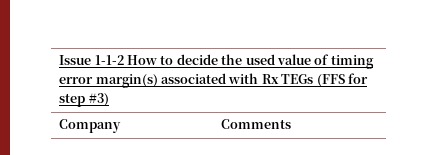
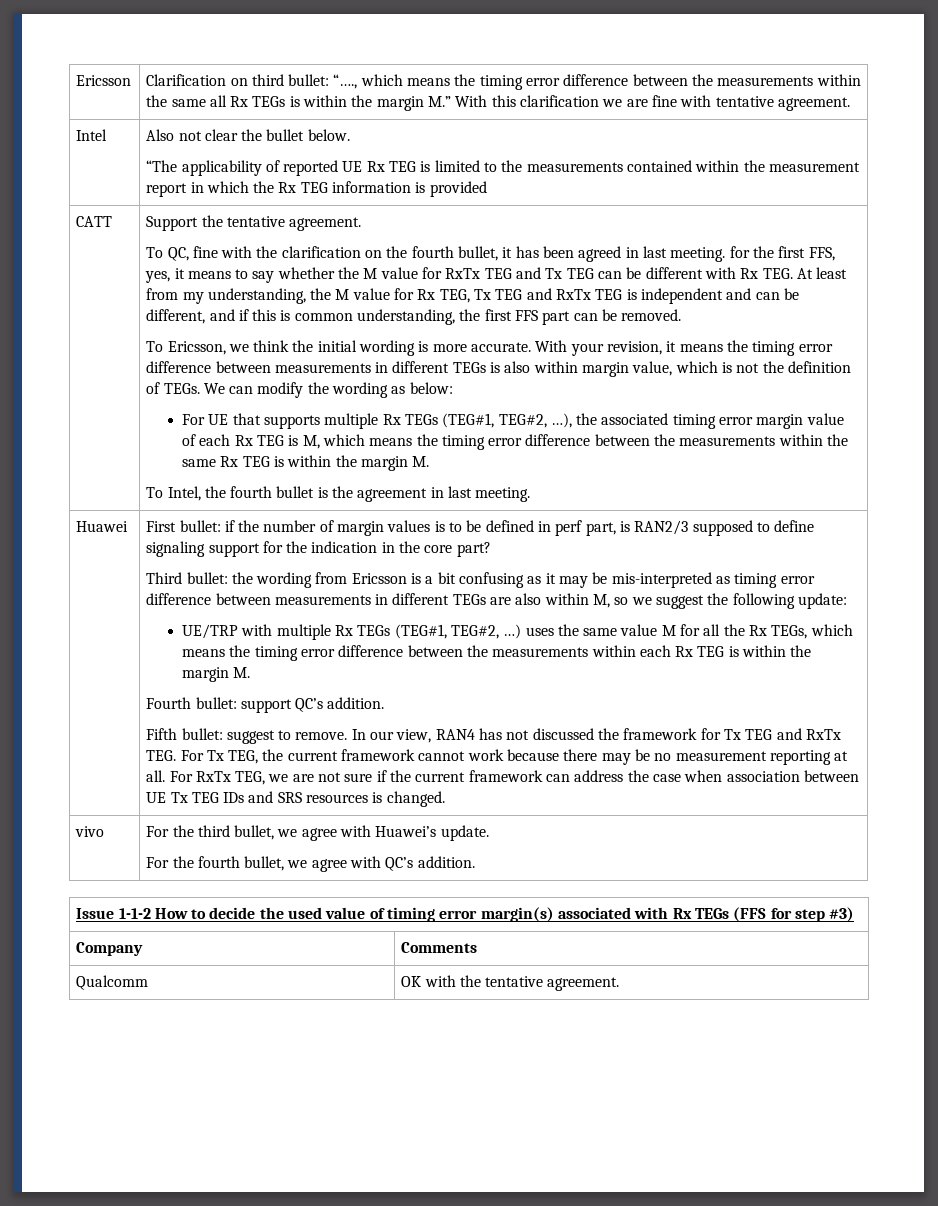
(59, 60) none -> [76,75,132,86] [146,74,861,90] [146,95,850,111] [76,129,108,141] [146,129,350,141] [146,160,860,176] [146,181,487,197] [76,216,113,227] [146,215,362,231] [146,246,835,262] [145,267,848,283] [146,288,799,304] [146,309,682,325] [146,340,833,356] [146,361,851,377] [146,382,453,398] [181,413,844,429] [181,434,849,450] [181,455,430,471] [146,486,531,502] [76,521,129,532] [146,520,815,536] [146,541,491,557] [146,572,815,588] [146,593,847,609] [181,624,853,640] [181,645,812,661] [181,667,251,682] [146,697,385,713] [146,728,841,744] [146,749,849,765] [146,770,859,785] [146,791,445,807] [75,826,105,837] [146,825,489,841] [146,856,475,872] Ericsson | Clarification on third bullet: “…., which means the timing error difference between the measurements within the same all Rx TEGs is within the margin M.” With this clarification we are fine with tentative agreement. // Intel | Also not clear the bullet below. // “The applicability of reported UE Rx TEG is limited to the measurements contained within the measurement report in which the Rx TEG information is provided // CATT | Support the tentative agreement. // To QC, fine with the clarification on the fourth bullet, it has been agreed in last meeting. for the first FFS, yes, it means to say whether the M value for RxTx TEG and Tx TEG can be different with Rx TEG. At least from my understanding, the M value for Rx TEG, Tx TEG and RxTx TEG is independent and can be different, and if this is common understanding, the first FFS part can be removed. // To Ericsson, we think the initial wording is more accurate. With your revision, it means the timing error difference between measurements in different TEGs is also within margin value, which is not the definition of TEGs. We can modify the wording as below: // For UE that supports multiple Rx TEGs (TEG#1, TEG#2, …), the associated timing error margin value of each Rx TEG is M, which means the timing error difference between the measurements within the same Rx TEG is within the margin M. // To Intel, the fourth bullet is the agreement in last meeting. // Huawei | First bullet: if the number of margin values is to be defined in perf part, is RAN2/3 supposed to define signaling support for the indication in the core part? // Third bullet: the wording from Ericsson is a bit confusing as it may be mis-interpreted as timing error difference between measurements in different TEGs are also within M, so we suggest the following update: // UE/TRP with multiple Rx TEGs (TEG#1, TEG#2, …) uses the same value M for all the Rx TEGs, which means the timing error difference between the measurements within each Rx TEG is within the margin M. // Fourth bullet: support QC’s addition. // Fifth bullet: suggest to remove. In our view, RAN4 has not discussed the framework for Tx TEG and RxTx TEG. For Tx TEG, the current framework cannot work because there may be no measurement reporting at all. For RxTx TEG, we are not sure if the current framework can address the case when association between UE Tx TEG IDs and SRS resources is changed. // vivo | For the third bullet, we agree with Huawei’s update. // For the fourth bullet, we agree with QC’s addition. //
(292, 124) none -> [76,975,149,990] [401,975,620,991] // Qualcomm | OK with the tentative agreement.

